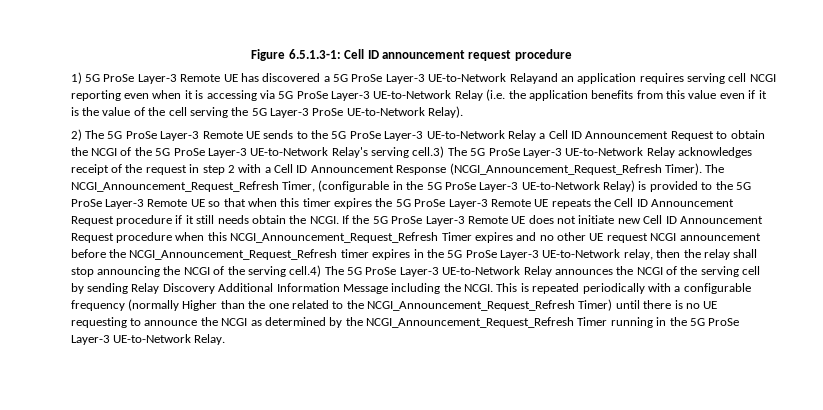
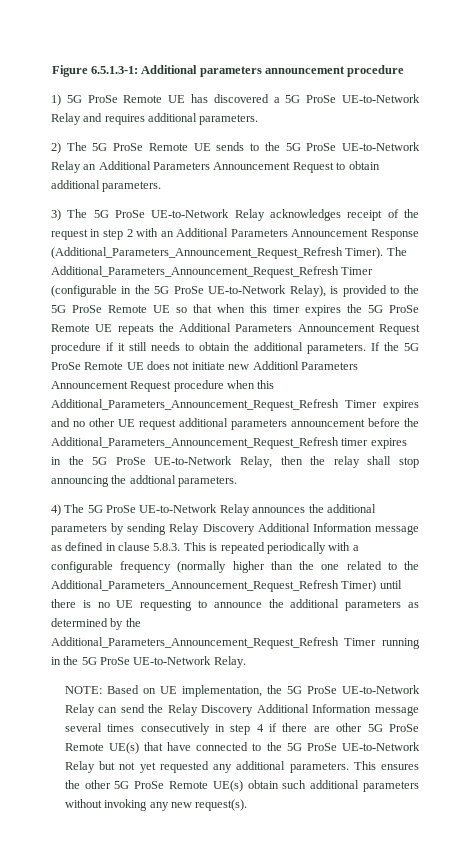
[344,49,512,61] Cell ID announcement request -> [141,65,346,77] Additional parameters announcement
[137,74,177,84] Layer-3 -> (118, 99) none
[385,73,776,84] [70,89,767,101] [70,106,464,118] Layer-3 UE-to-Network Relayand an application requires serving cell NCGI reporting even when it is accessing via 5G ProSe Layer-3 UE-to-Network Relay (i.e. the application benefits from this value even if it is the value of the cell serving the 5G Layer-3 ProSe UE-to-Network Relay). -> [342,94,420,103] [50,113,259,125] UE-to-Network Relay and requires additional parameters.
[160,131,200,141] Layer-3 -> (144, 147) none
[384,130,583,141] Layer-3 UE-to-Network Relay a Cell ID -> [342,142,420,151] [50,161,211,173] UE-to-Network Relay an Additional Parameters
[70,146,562,158] the NCGI of the 5G ProSe Layer-3 UE-to-Network Relay's serving cell.3) The 5G ProSe Layer-3 -> [50,180,162,192] [50,209,145,221] additional parameters. // 3) The 5G ProSe
[264,164,308,173] a Cell ID -> [160,228,288,237] an Additional Parameters
[449,163,662,175] (NCGI_Announcement_Request_Refresh -> [50,247,343,259] (Additional_Parameters_Announcement_Request_Refresh
[70,181,316,192] NCGI_Announcement_Request_Refresh Timer, -> [50,266,374,278] Additional_Parameters_Announcement_Request_Refresh Timer
[479,180,636,192] Layer-3 UE-to-Network Relay) -> [208,285,326,297] UE-to-Network Relay),
[105,199,145,209] Layer-3 -> (102, 309) none
[448,199,488,209] Layer-3 -> (419, 309) none
[614,198,648,207] Cell ID -> [179,323,293,332] Additional Parameters
[251,215,339,224] obtain the NCGI. -> [184,342,366,354] to obtain the additional parameters.
[425,216,465,226] Layer-3 -> (81, 366) none
[643,215,677,224] Cell ID -> [252,361,358,370] Additionl Parameters
[230,232,439,243] NCGI_Announcement_Request_Refresh -> [50,399,339,411] Additional_Parameters_Announcement_Request_Refresh
[650,233,677,241] NCGI -> [178,418,287,430] additional parameters
[129,249,338,260] NCGI_Announcement_Request_Refresh -> [50,437,339,449] Additional_Parameters_Announcement_Request_Refresh
[500,249,653,260] Layer-3 UE-to-Network relay, -> [154,456,272,468] UE-to-Network Relay,
[183,265,439,277] NCGI of the serving cell.4) The 5G ProSe Layer-3 -> [129,475,238,487] [50,504,137,516] addtional parameters. // 4) The 5G ProSe
[636,266,761,277] NCGI of the serving cell -> [326,504,376,513] [50,524,107,535] additional parameters
[342,283,494,294] Message including the NCGI. -> [375,525,419,535] [50,542,181,551] message as defined in clause 5.8.3.
[182,300,218,311] Higher -> [232,561,265,573] higher
[367,300,576,311] NCGI_Announcement_Request_Refresh -> [50,580,339,592] Additional_Parameters_Announcement_Request_Refresh
[221,318,248,326] NCGI -> [290,599,402,611] additional parameters
[366,317,575,328] NCGI_Announcement_Request_Refresh -> [50,637,339,649] Additional_Parameters_Announcement_Request_Refresh
[70,335,110,345] Layer-3 -> (131, 661) none
(226, 339) none -> [64,685,420,697] [64,704,419,716] [64,723,419,735] [64,742,420,754] [64,761,419,773] [64,780,419,792] [64,799,248,811] // NOTE: Based on UE implementation, the 5G ProSe UE-to-Network Relay can send the Relay Discovery Additional Information message several times consecutively in step 4 if there are other 5G ProSe Remote UE(s) that have connected to the 5G ProSe UE-to-Network Relay but not yet requested any additional parameters. This ensures the other 5G ProSe Remote UE(s) obtain such additional parameters without invoking any new request(s).

